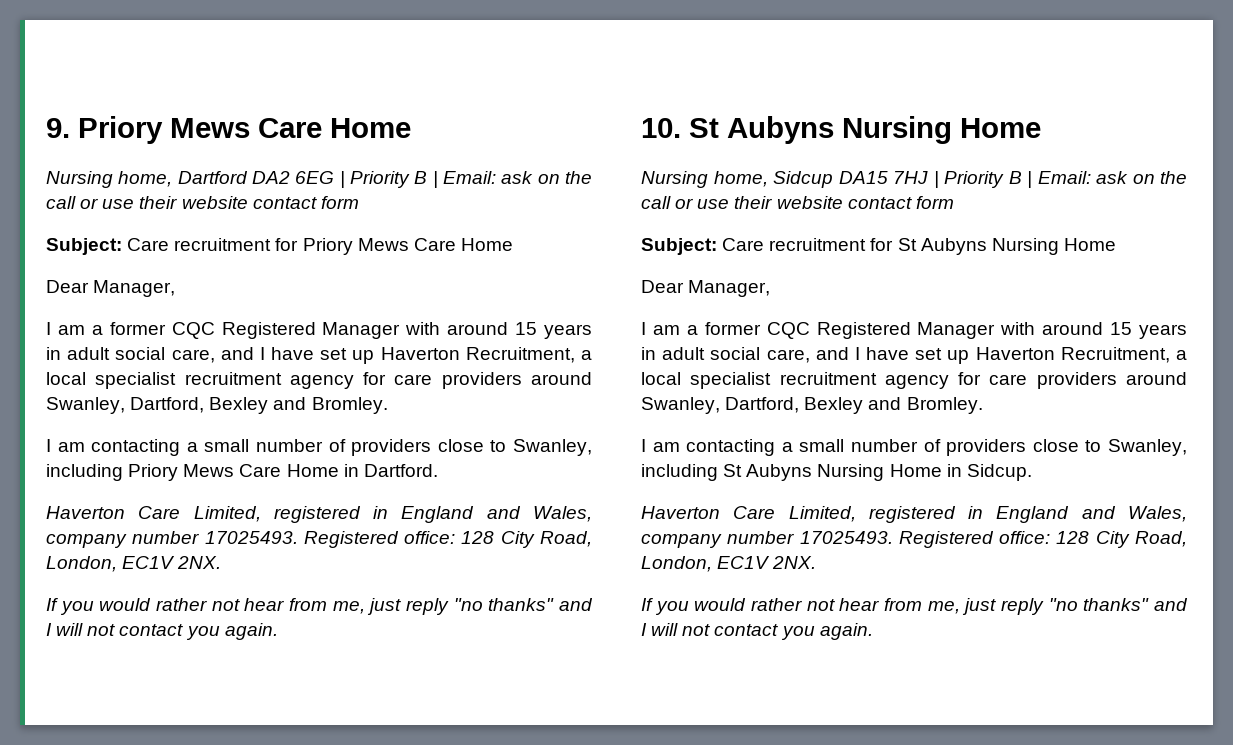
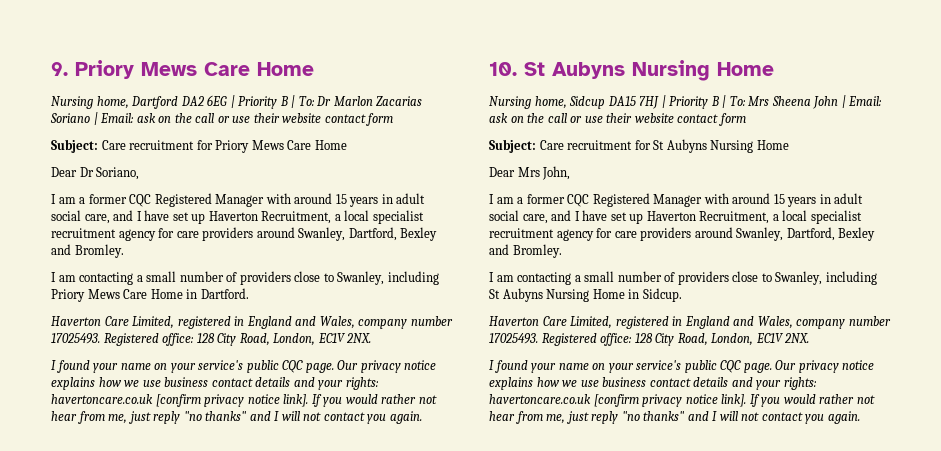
(438, 179) none -> [298,96,423,106] [50,112,98,125] To: Dr Marlon Zacarias Soriano |
[93,280,176,297] Manager, -> [79,167,140,180] Dr Soriano,
(222, 562) none -> [51,360,437,373] [51,377,379,390] [51,394,309,407] I found your name on your service's public CQC page. Our privacy notice explains how we use business contact details and your rights: havertoncare.co.uk [confirm privacy notice link].
(1032, 179) none -> [729,95,846,109] To: Mrs Sheena John |
[688,280,771,297] Manager, -> [517,166,571,180] Mrs John,
(817, 562) none -> [489,360,875,373] [489,377,817,390] [489,394,747,407] I found your name on your service's public CQC page. Our privacy notice explains how we use business contact details and your rights: havertoncare.co.uk [confirm privacy notice link].

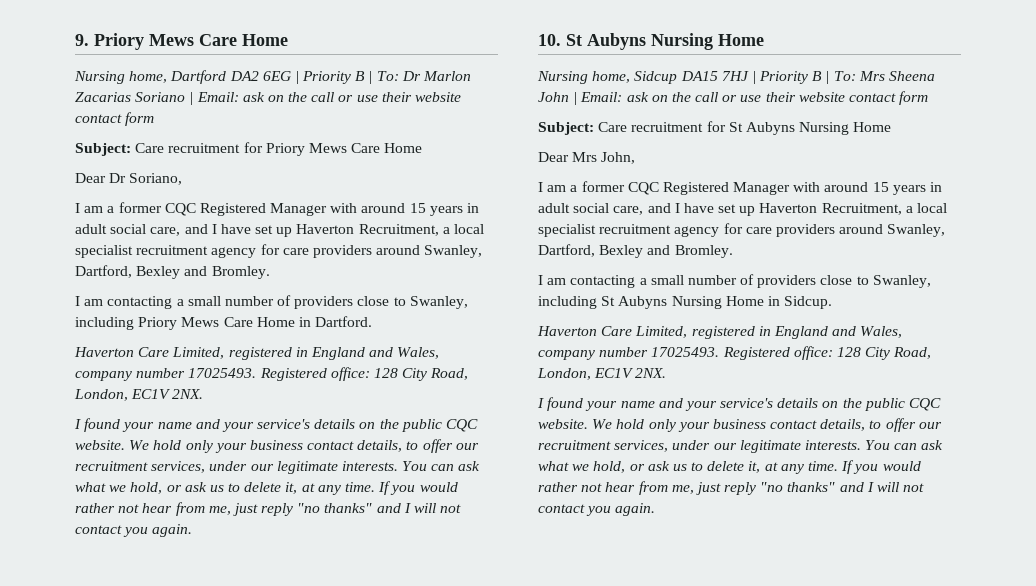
[154,360,437,373] [51,377,379,390] [51,394,309,407] on your service's public CQC page. Our privacy notice explains how we use business contact details and your rights: havertoncare.co.uk [confirm privacy notice link]. -> [195,419,479,432] [75,439,479,453] [75,461,481,474] [75,482,376,495] and your service's details on the public CQC website. We hold only your business contact details, to offer our recruitment services, under our legitimate interests. You can ask what we hold, or ask us to delete it, at any time.
[592,360,875,373] [489,377,817,390] [489,394,747,407] on your service's public CQC page. Our privacy notice explains how we use business contact details and your rights: havertoncare.co.uk [confirm privacy notice link]. -> [658,398,942,411] [538,418,942,432] [538,440,944,453] [538,461,839,474] and your service's details on the public CQC website. We hold only your business contact details, to offer our recruitment services, under our legitimate interests. You can ask what we hold, or ask us to delete it, at any time.

